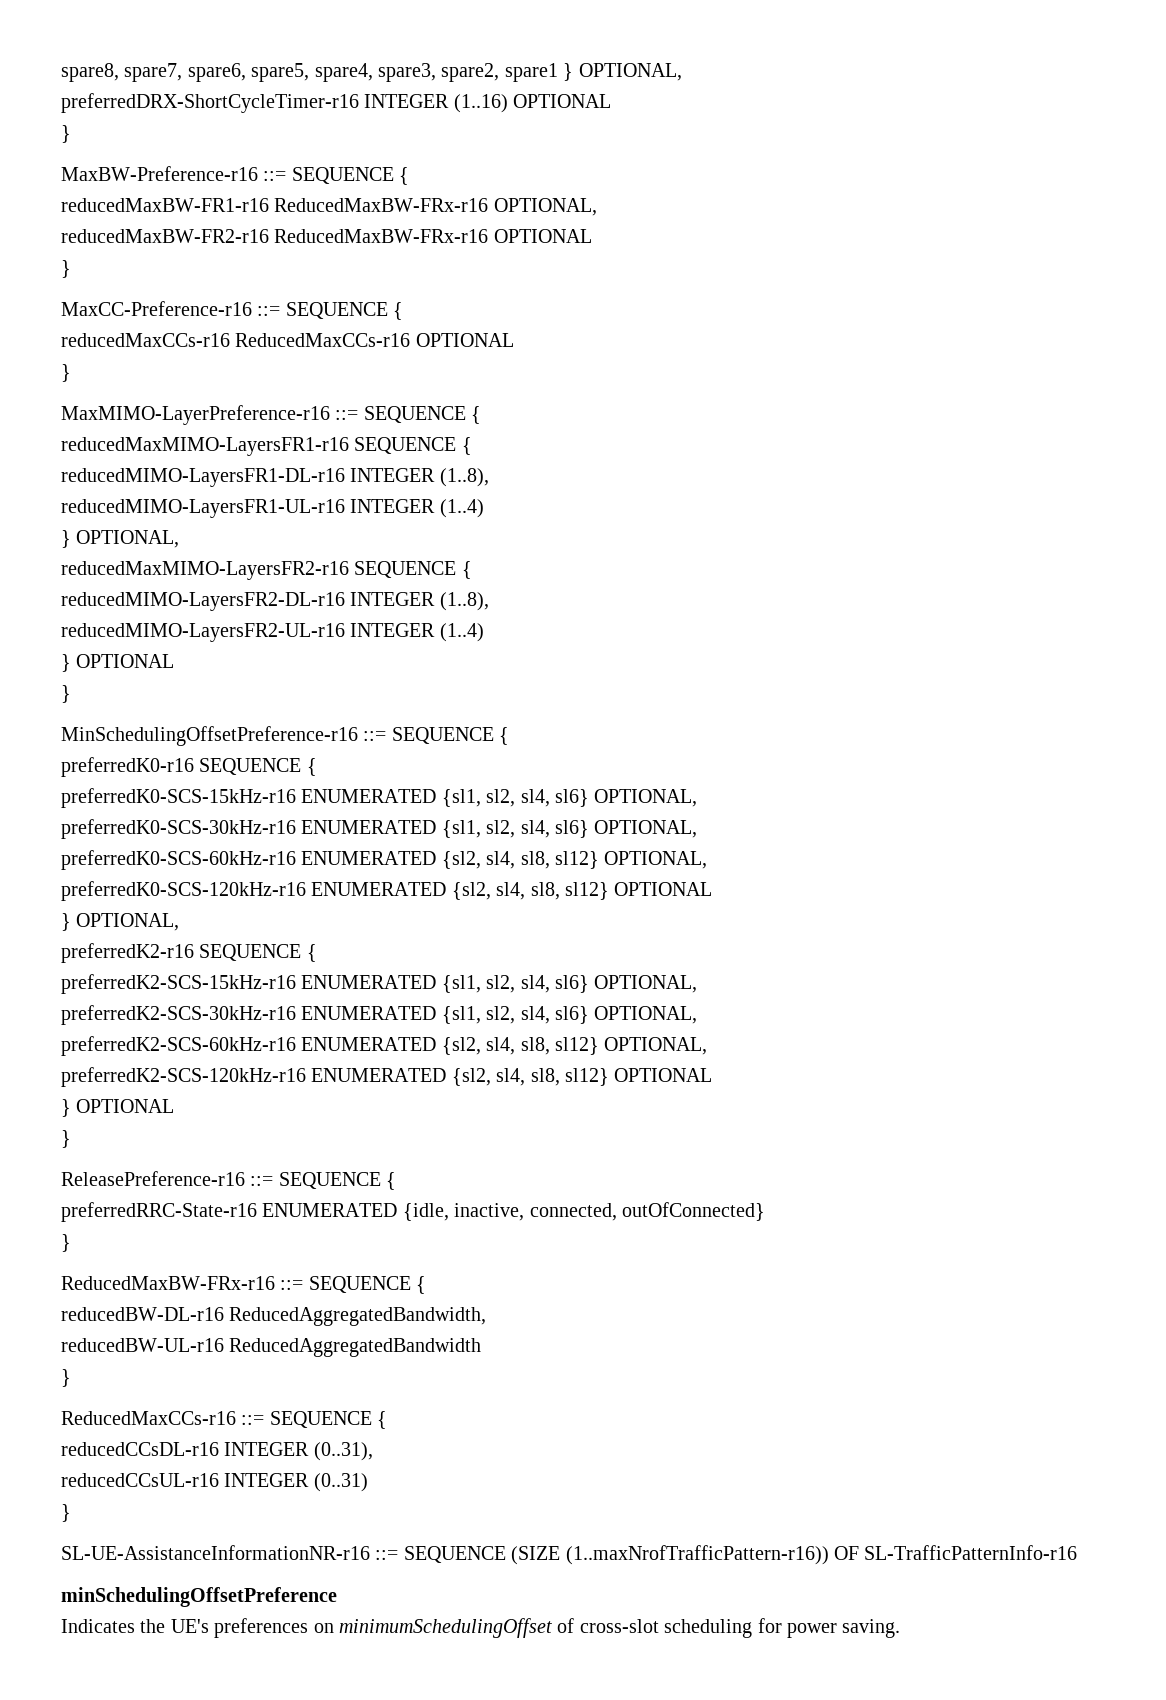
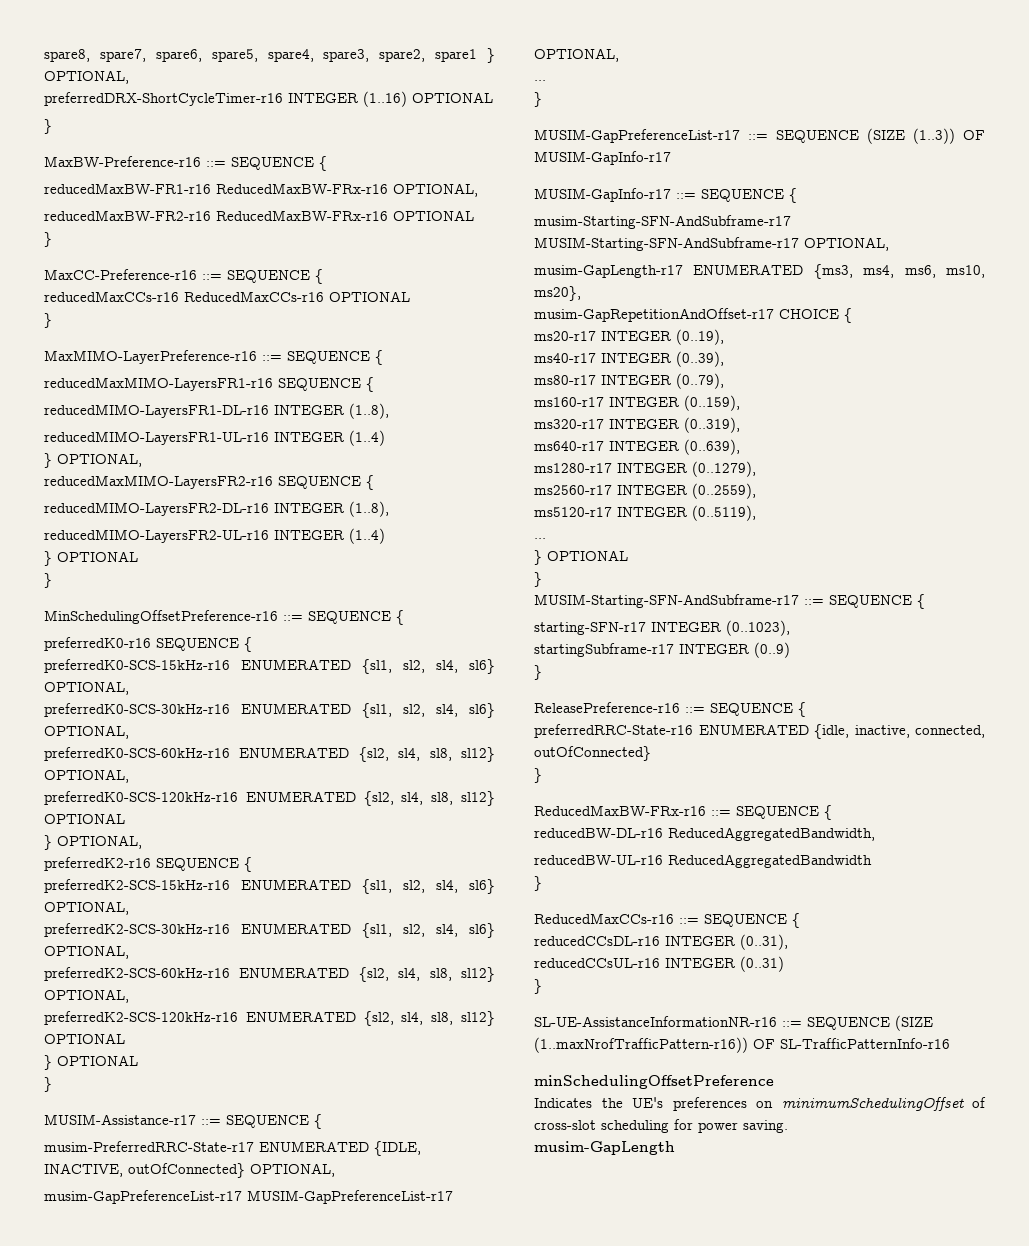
(71, 1139) none -> [44,1114,322,1129] [44,1141,421,1156] [44,1163,335,1178] [44,1190,453,1204] [534,48,619,62] [534,80,546,81] [534,92,542,107] [534,128,985,144] [534,151,671,165] [534,188,797,203] [534,215,791,229] [534,237,889,251] [534,264,985,279] [534,286,581,301] [534,308,852,323] [534,329,724,345] [534,351,724,367] [534,373,724,389] [534,395,740,411] [534,417,740,433] [534,439,740,455] [534,461,756,477] [534,483,756,499] [534,505,756,521] [534,538,546,539] [534,550,628,565] [534,572,542,587] [534,594,925,609] [534,620,790,636] [534,642,790,658] [534,665,542,680] // MUSIM-Assistance-r17 ::= SEQUENCE { // musim-PreferredRRC-State-r17 ENUMERATED {IDLE, INACTIVE, outOfConnected} OPTIONAL, // musim-GapPreferenceList-r17 MUSIM-GapPreferenceList-r17 OPTIONAL, // ... // } // MUSIM-GapPreferenceList-r17 ::= SEQUENCE (SIZE (1..3)) OF MUSIM-GapInfo-r17 // MUSIM-GapInfo-r17 ::= SEQUENCE { // musim-Starting-SFN-AndSubframe-r17 MUSIM-Starting-SFN-AndSubframe-r17 OPTIONAL, // musim-GapLength-r17 ENUMERATED {ms3, ms4, ms6, ms10, ms20}, // musim-GapRepetitionAndOffset-r17 CHOICE { // ms20-r17 INTEGER (0..19), // ms40-r17 INTEGER (0..39), // ms80-r17 INTEGER (0..79), // ms160-r17 INTEGER (0..159), // ms320-r17 INTEGER (0..319), // ms640-r17 INTEGER (0..639), // ms1280-r17 INTEGER (0..1279), // ms2560-r17 INTEGER (0..2559), // ms5120-r17 INTEGER (0..5119), // ... // } OPTIONAL // } // MUSIM-Starting-SFN-AndSubframe-r17 ::= SEQUENCE { // starting-SFN-r17 INTEGER (0..1023), // startingSubframe-r17 INTEGER (0..9) // }
(901, 1628) none -> [534,1141,675,1155] // musim-GapLength

